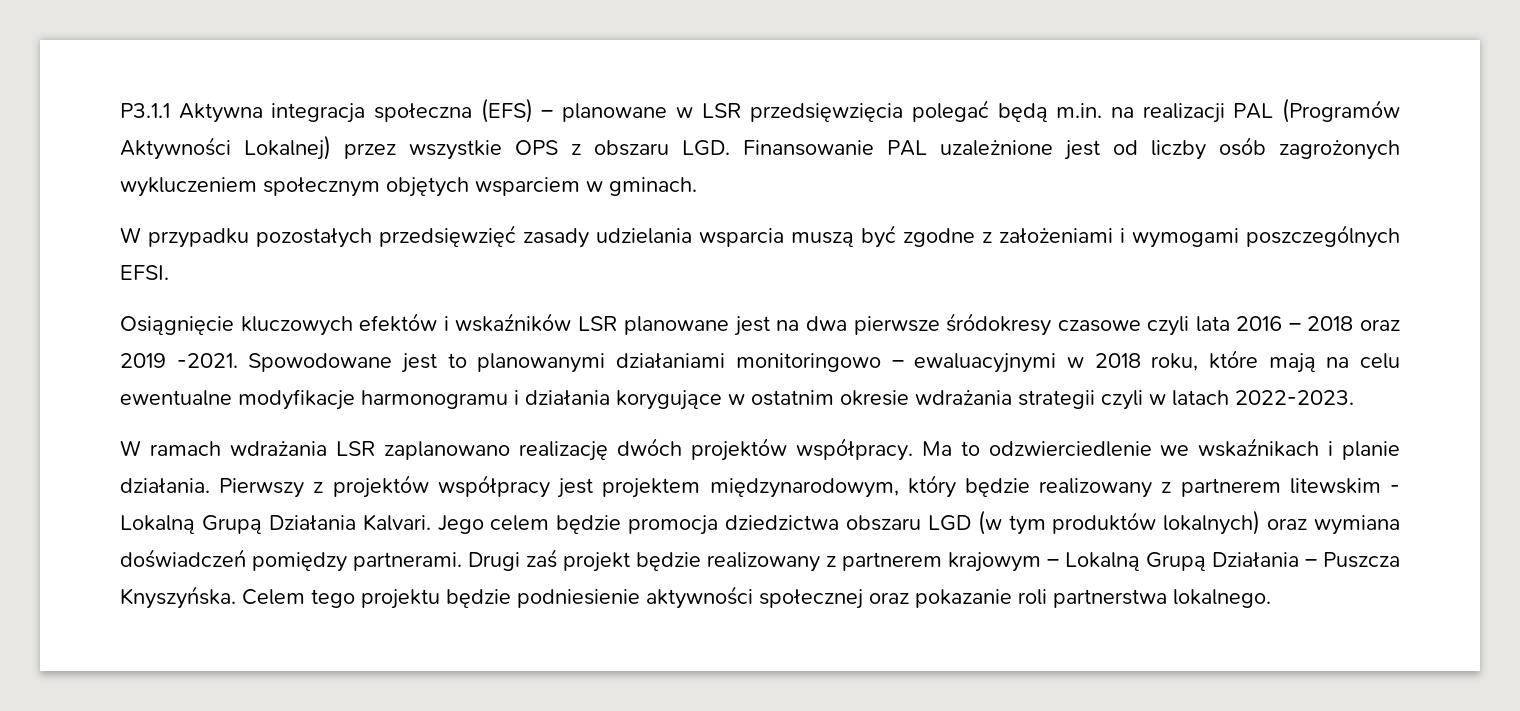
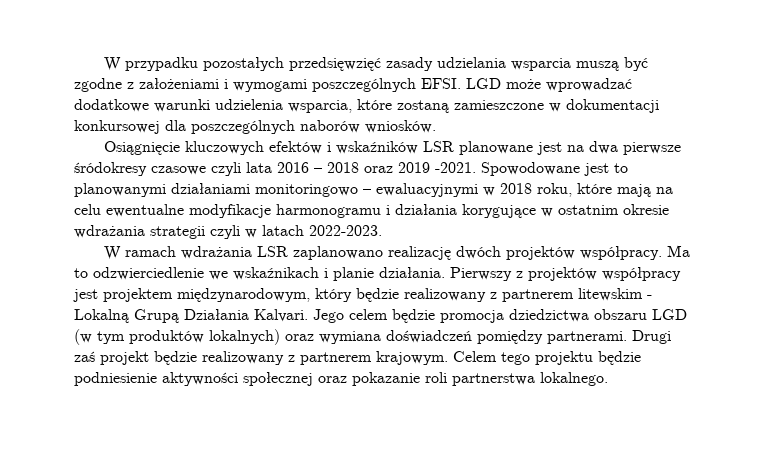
[120,98,1400,123] [120,135,1400,160] [120,177,697,197] P3.1.1 Aktywna integracja społeczna (EFS) – planowane w LSR przedsięwzięcia polegać będą m.in. na realizacji PAL (Programów Aktywności Lokalnej) przez wszystkie OPS z obszaru LGD. Finansowanie PAL uzależnione jest od liczby osób zagrożonych wykluczeniem społecznym objętych wsparciem w gminach. // -> (103, 64) none
(169, 272) none -> [466,78,632,92] [74,99,659,113] [74,120,436,134] LGD może wprowadzać dodatkowe warunki udzielenia wsparcia, które zostaną zamieszczone w dokumentacji konkursowej dla poszczególnych naborów wniosków.
[948,552,1400,572] [120,586,236,609] krajowym – Lokalną Grupą Działania – Puszcza Knyszyńska. -> [376,351,448,365] krajowym.

